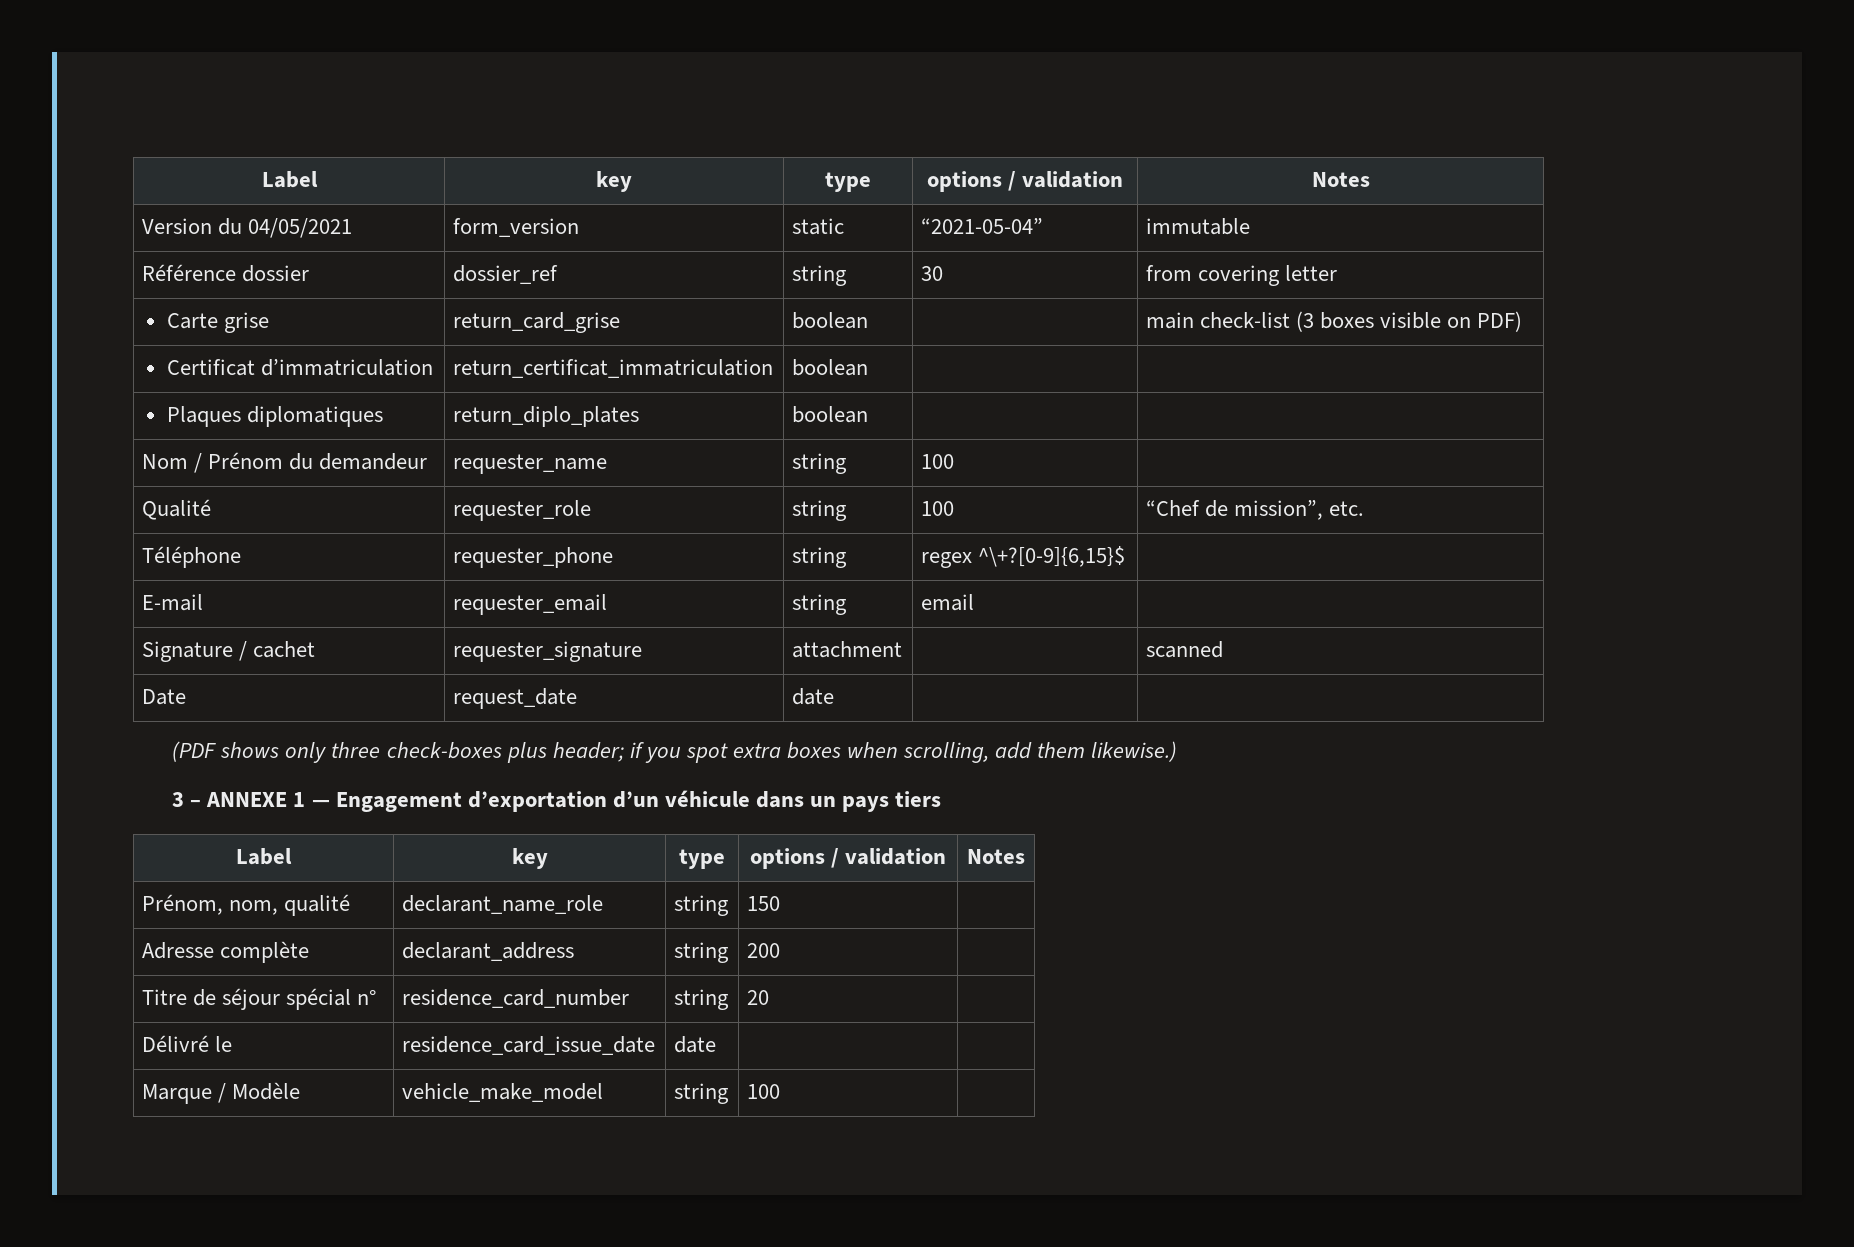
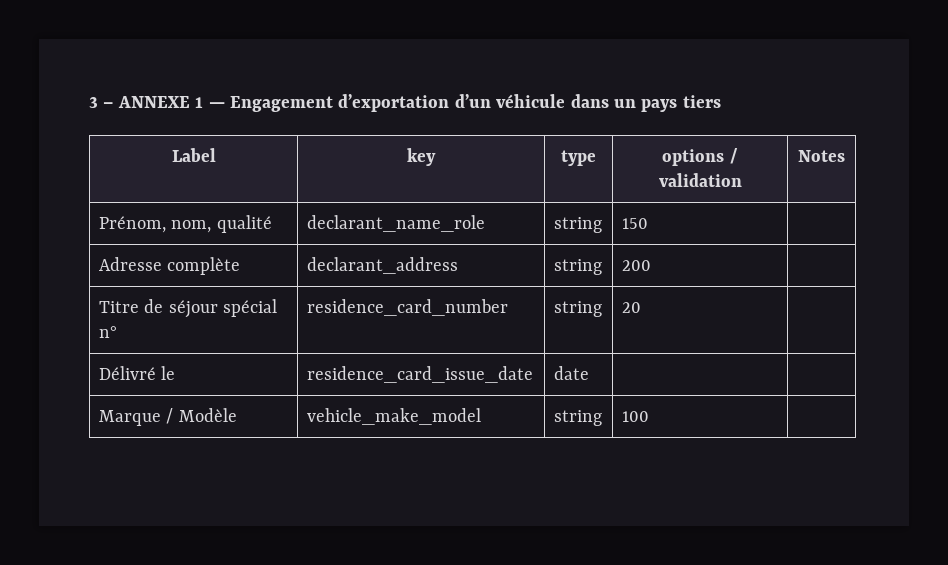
[261,171,318,188] [596,171,632,192] [825,172,871,192] [926,171,1124,192] [1311,172,1370,187] [142,218,353,238] [453,218,580,237] [792,218,845,235] [921,218,1044,234] [1146,218,1251,235] [142,264,310,282] [453,265,559,284] [792,265,848,286] [921,266,944,281] [1146,265,1338,286] [166,312,269,333] [453,312,621,333] [792,312,869,329] [1146,311,1523,332] [166,359,433,376] [453,359,774,378] [792,359,869,376] [166,406,383,427] [453,406,640,427] [792,406,869,423] [142,452,428,473] [453,454,608,474] [792,453,848,474] [921,454,955,469] [142,499,212,520] [453,500,592,521] [792,500,848,521] [921,501,955,516] [1146,500,1365,520] [142,546,242,568] [453,547,614,568] [792,547,848,568] [921,546,1126,568] [142,594,204,611] [453,594,608,615] [792,594,848,615] [921,594,975,611] [142,641,316,662] [453,641,643,662] [792,641,903,658] [1146,641,1224,658] [142,689,187,705] [453,688,578,709] [792,688,835,705] [172,741,1178,763] Label | key | type | options / validation | Notes // Version du 04/05/2021 | form_version | static | “2021-05-04” | immutable // Référence dossier | dossier_ref | string | 30 | from covering letter // Carte grise | return_card_grise | boolean | | main check-list (3 boxes visible on PDF) // Certificat d’immatriculation | return_certificat_immatriculation | boolean | | // Plaques diplomatiques | return_diplo_plates | boolean | | // Nom / Prénom du demandeur | requester_name | string | 100 | // Qualité | requester_role | string | 100 | “Chef de mission”, etc. // Téléphone | requester_phone | string | regex ^\+?[0-9]{6,15}$ | // E-mail | requester_email | string | email | // Signature / cachet | requester_signature | attachment | | scanned // Date | request_date | date | | // (PDF shows only three check-boxes plus header; if you spot extra boxes when scrolling, add them likewise.) // -> (89, 102) none

